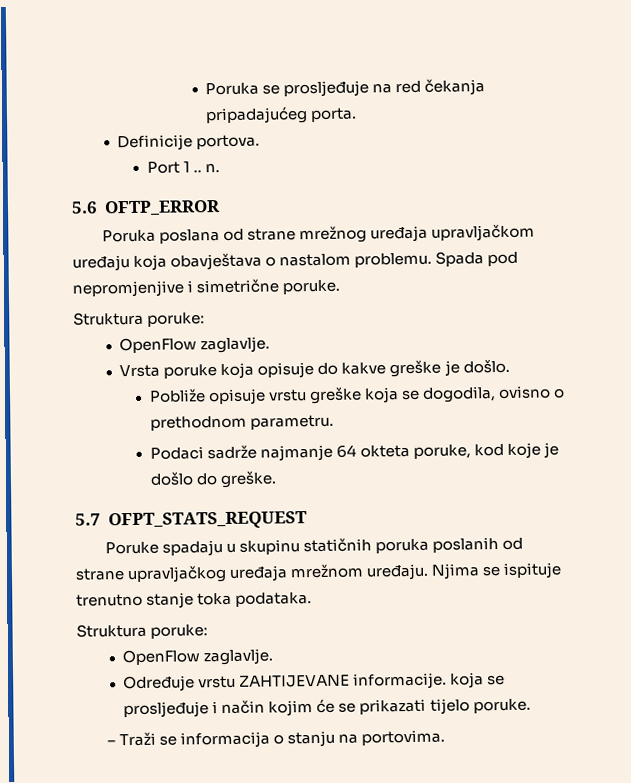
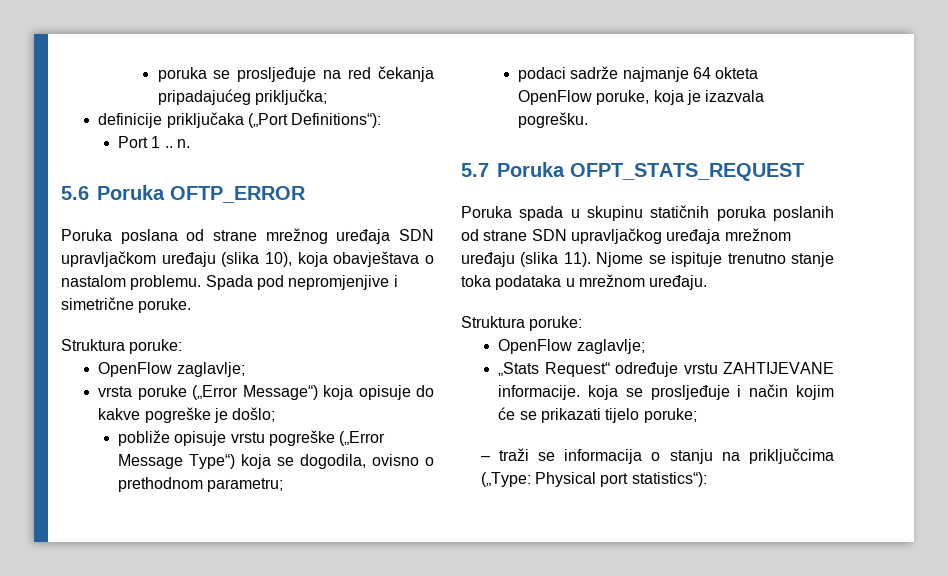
[205,82,260,96] Poruka -> [157,67,207,82] poruka
[310,107,358,123] [117,134,261,152] porta. // Definicije portova. -> [254,89,327,105] [98,112,382,128] priključka; // definicije priključaka („Port Definitions“):
(98, 207) none -> [97,185,165,200] Poruka
(428, 234) none -> [399,229,434,241] SDN
(130, 263) none -> [221,252,292,267] (slika 10),
[200,336,271,354] [119,358,510,380] [148,386,362,406] zaglavlje. // Vrsta poruke koja opisuje do kakve greške je došlo. // Pobliže opisuje vrstu greške -> [176,362,245,377] [98,385,434,400] [98,407,276,423] [118,430,386,446] [118,454,236,469] zaglavlje; // vrsta poruke („Error Message“) koja opisuje do kakve pogreške je došlo; // pobliže opisuje vrstu pogreške („Error Message Type“)
[249,414,334,430] [149,446,204,460] parametru. // Podaci -> [207,478,284,492] [518,67,567,82] parametru; // podaci
[413,442,560,459] [149,470,277,489] poruke, kod koje je došlo do greške. -> [518,90,765,105] [518,112,589,128] OpenFlow poruke, koja je izazvala pogrešku.
(101, 519) none -> [497,162,565,177] Poruka
[104,540,223,557] Poruke spadaju -> [461,206,564,221] Poruka spada
(125, 574) none -> [531,229,567,241] SDN
[366,563,481,581] uređaju. Njima -> [461,252,644,267] uređaju (slika 11). Njome
[235,592,313,607] [76,623,209,639] [122,648,274,666] [123,675,196,693] podataka. // Struktura poruke: // OpenFlow zaglavlje. // Određuje -> [495,274,708,290] [461,316,583,331] [498,339,645,354] [498,362,679,377] podataka u mrežnom uređaju. // Struktura poruke: // OpenFlow zaglavlje; // „Stats Request“ određuje
[472,698,531,714] poruke. -> [643,408,697,423] poruke;
[118,731,156,747] Traži -> [498,448,529,461] traži
[361,729,446,746] portovima. -> [749,448,834,464] [480,472,707,487] priključcima („Type: Physical port statistics“):

